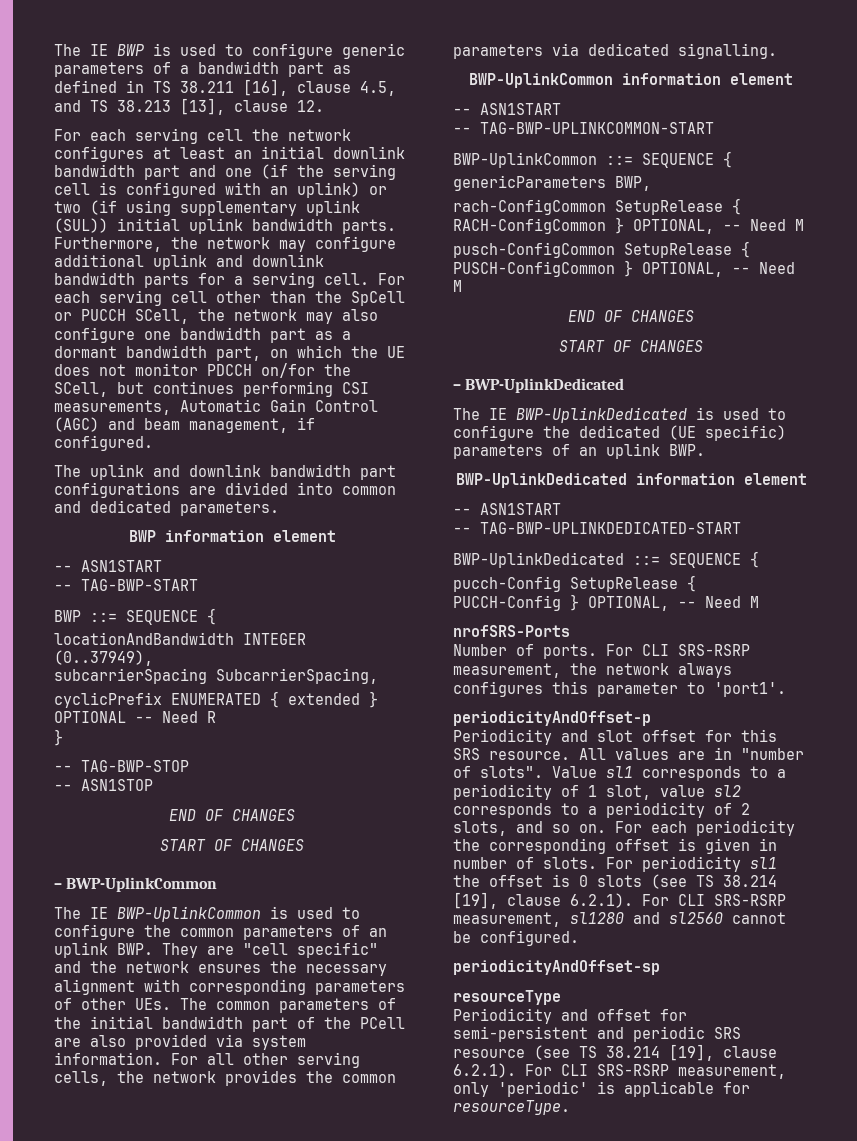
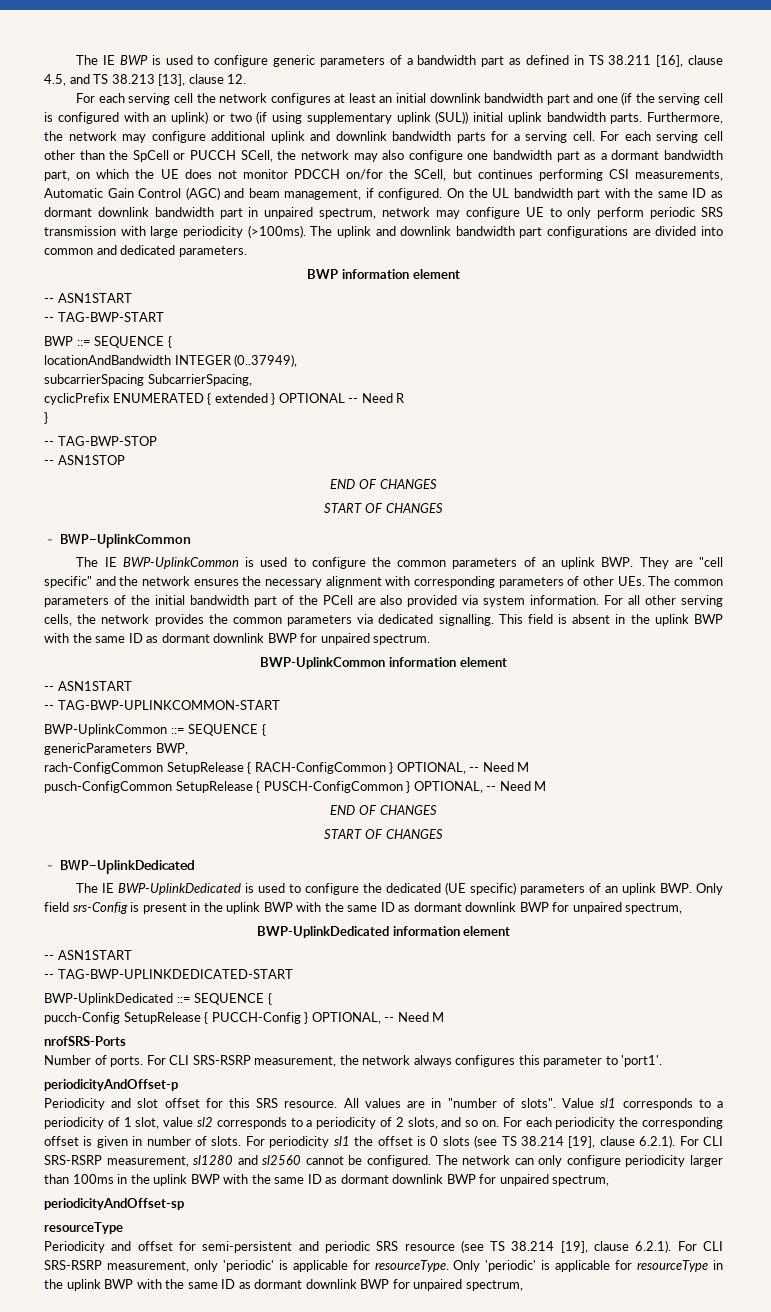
(153, 443) // -> [446,188,723,200] [44,207,724,219] [44,225,306,238] On the UL bandwidth part with the same ID as dormant downlink bandwidth part in unpaired spectrum, network may configure UE to only perform periodic SRS transmission with large periodicity (>100ms).
(777, 51) none -> [498,614,723,626] [44,633,431,645] This field is absent in the uplink BWP with the same ID as dormant downlink BWP for unpaired spectrum.
(705, 450) none -> [696,883,724,895] [44,902,683,914] Only field srs-Config is present in the uplink BWP with the same ID as dormant downlink BWP for unpaired spectrum,
(579, 938) none -> [435,1155,723,1167] [44,1174,610,1186] The network can only configure periodicity larger than 100ms in the uplink BWP with the same ID as dormant downlink BWP for unpaired spectrum,
(570, 1107) none -> [453,1260,724,1272] [44,1279,523,1291] Only 'periodic' is applicable for resourceType in the uplink BWP with the same ID as dormant downlink BWP for unpaired spectrum,

